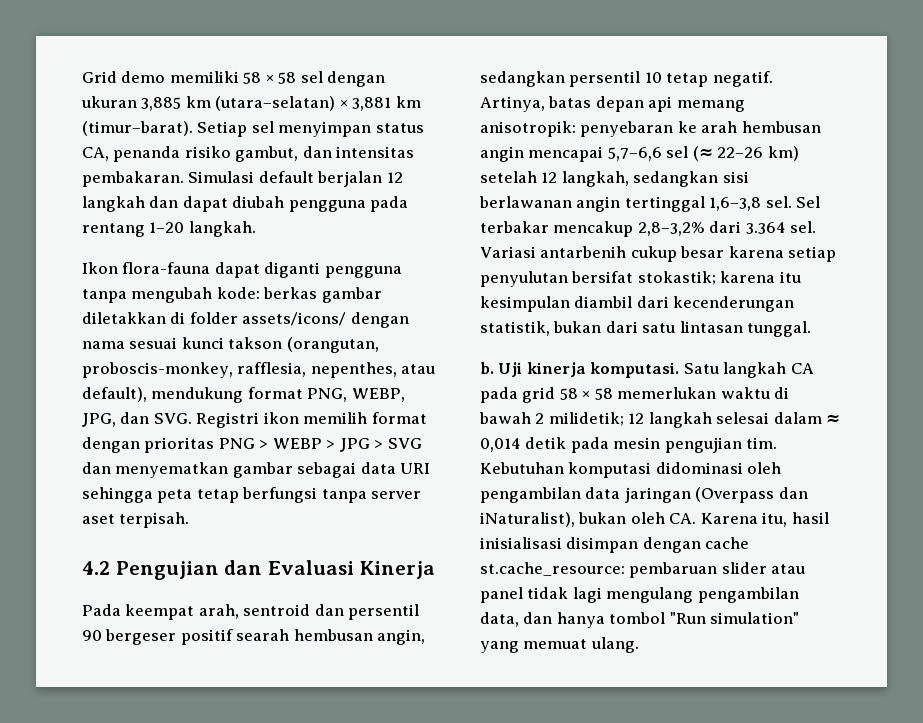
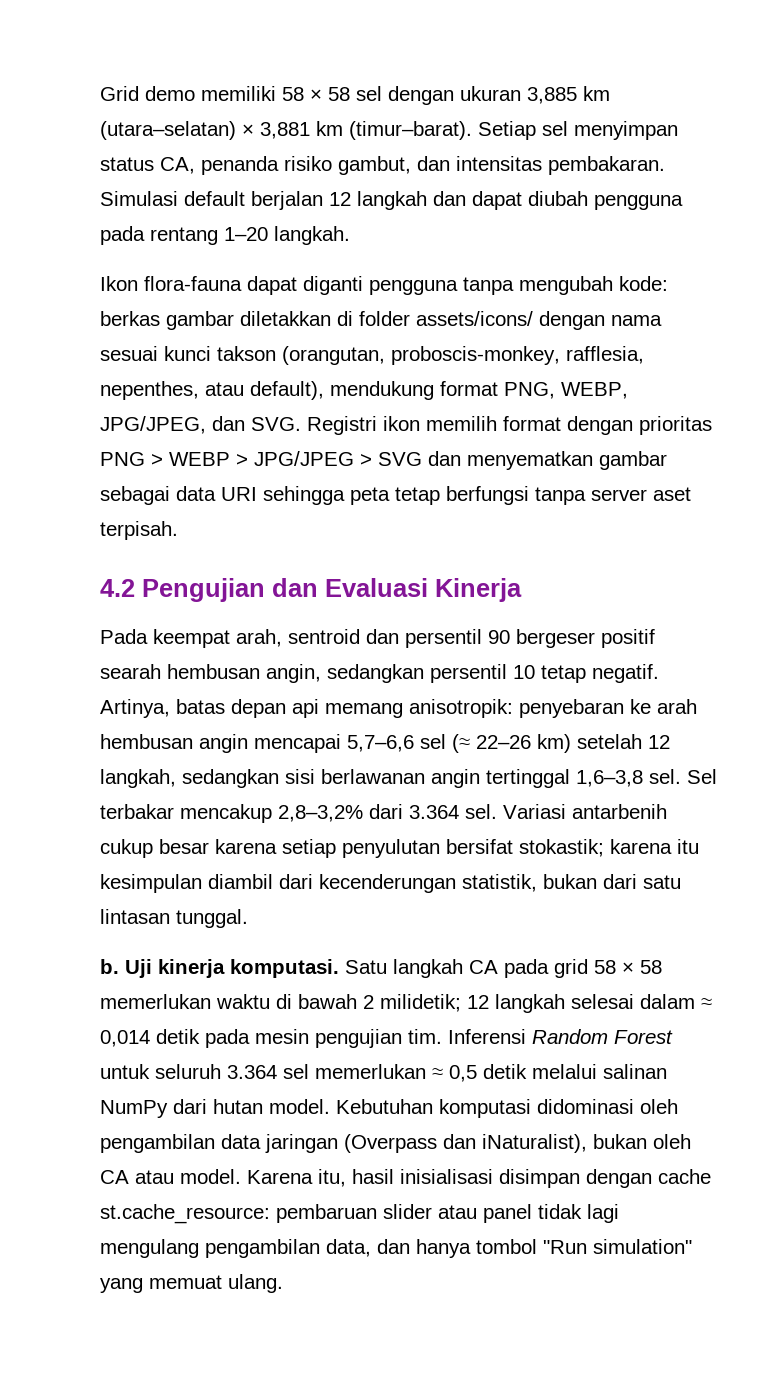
[82,413,116,427] JPG, -> [100,416,206,434] JPG/JPEG,
[339,438,370,452] JPG -> [254,451,354,466] JPG/JPEG
(778, 443) none -> [448,1029,673,1044] [100,1064,667,1082] [100,1099,330,1118] Inferensi Random Forest untuk seluruh 3.364 sel memerlukan ≈ 0,5 detik melalui salinan NumPy dari hutan model.
[669,513,697,524] CA. -> [100,1169,241,1184] CA atau model.

